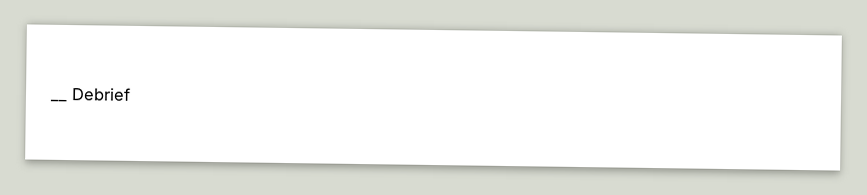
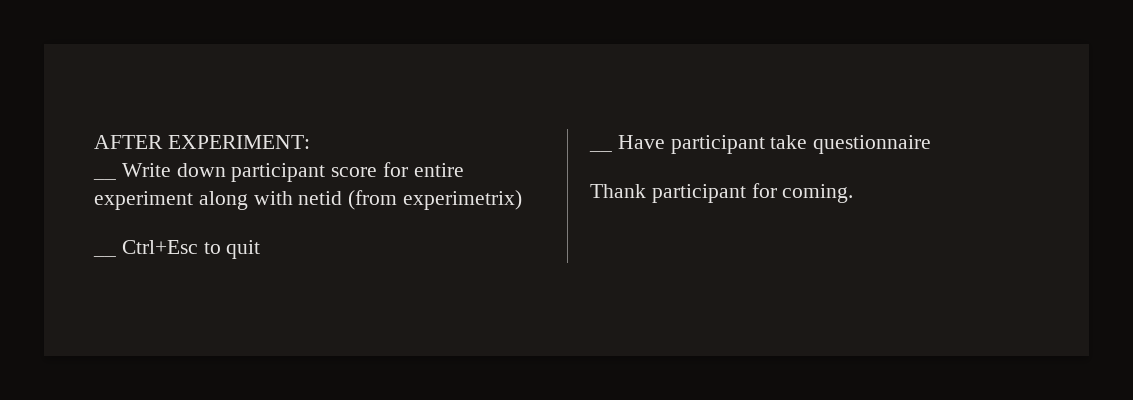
[50,87,131,103] __ Debrief -> [94,135,310,149] [93,177,116,180] [121,162,464,182] [94,190,523,210] [93,254,116,257] [121,240,261,259] [589,149,612,152] [617,135,932,154] [590,183,854,203] AFTER EXPERIMENT: // __ Write down participant score for entire experiment along with netid (from experimetrix) // __ Ctrl+Esc to quit // __ Have participant take questionnaire // Thank participant for coming.

